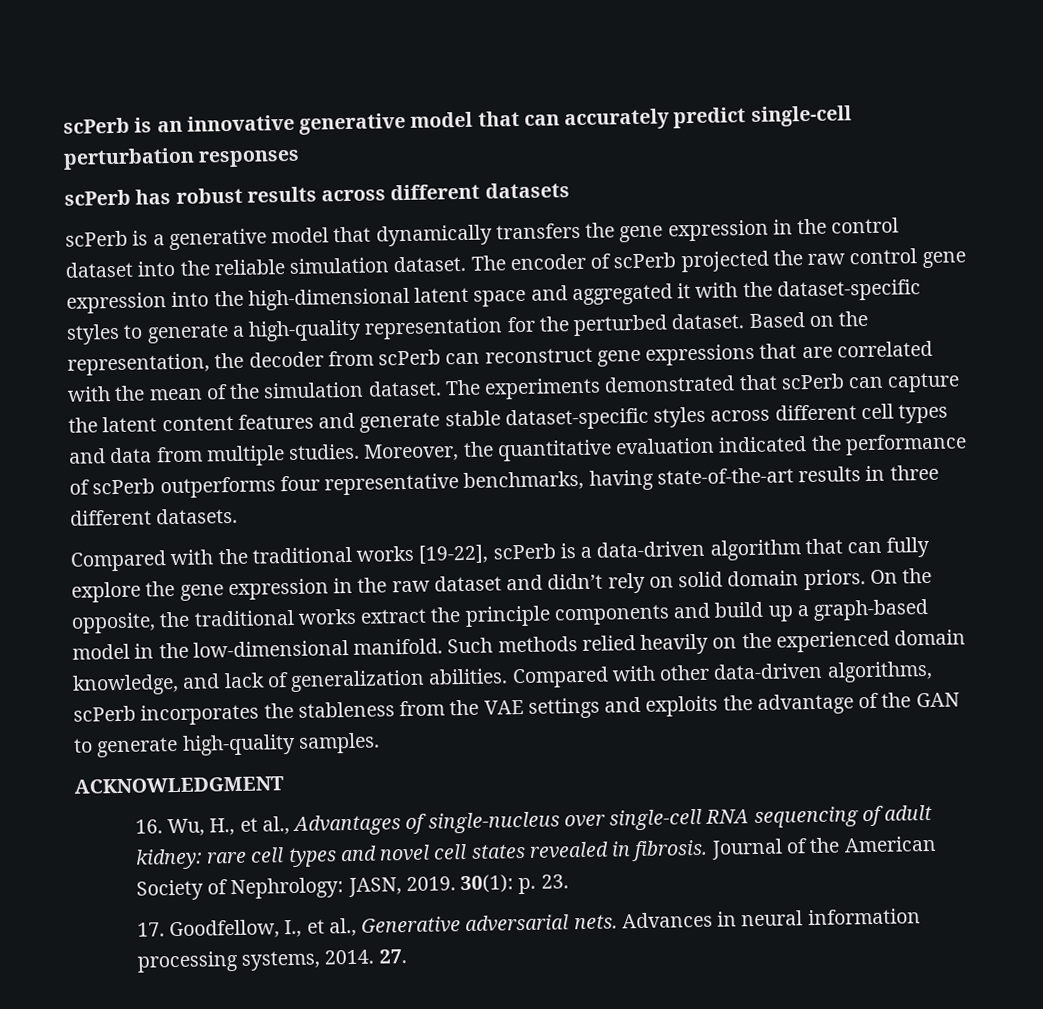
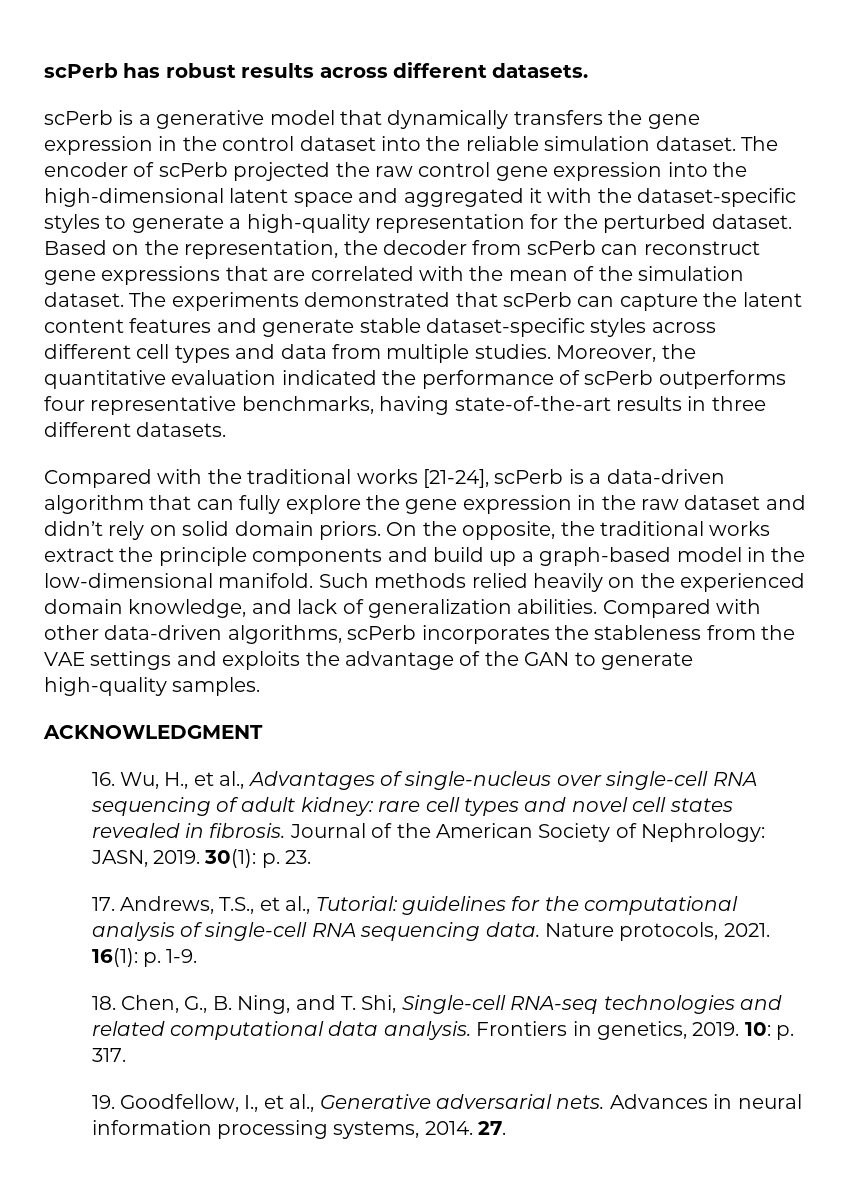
[63,105,852,135] [63,147,301,170] [64,189,131,206] scPerb is an innovative generative model that can accurately predict single-cell perturbation responses // scPerb -> [44,63,118,78] scPerb
[484,182,570,199] datasets -> [492,63,589,78] datasets.
[418,544,490,565] [19-22], -> [423,469,489,488] [21-24],
(165, 929) none -> [119,896,739,915] [91,922,770,941] [91,948,198,967] [91,995,782,1014] [91,1021,795,1040] [91,1048,126,1062] [91,1095,115,1109] Andrews, T.S., et al., Tutorial: guidelines for the computational analysis of single-cell RNA sequencing data. Nature protocols, 2021. 16(1): p. 1-9. // 18. Chen, G., B. Ning, and T. Shi, Single-cell RNA-seq technologies and related computational data analysis. Frontiers in genetics, 2019. 10: p. 317. // 19.

